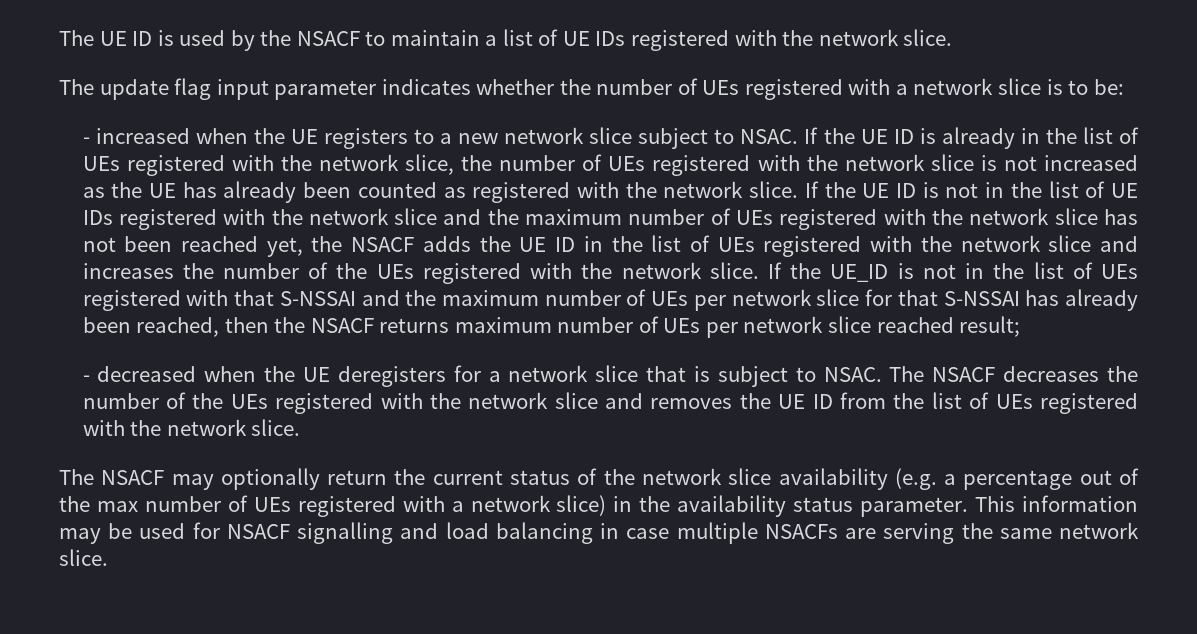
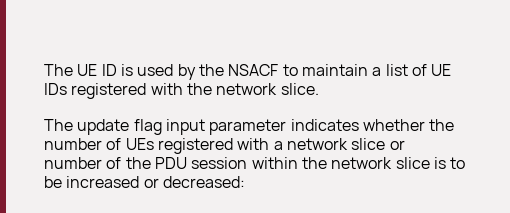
[1046,79,1124,95] [82,127,1139,149] [82,154,1139,176] [82,181,1138,203] [82,208,1139,230] [82,235,1139,257] [82,262,1139,284] [82,289,1138,311] [82,316,1021,338] [82,365,1139,387] [82,392,1139,414] [82,419,301,436] [59,468,1139,490] [59,495,1138,517] [59,522,1139,544] [59,549,108,566] is to be: // - increased when the UE registers to a new network slice subject to NSAC. If the UE ID is already in the list of UEs registered with the network slice, the number of UEs registered with the network slice is not increased as the UE has already been counted as registered with the network slice. If the UE ID is not in the list of UE IDs registered with the network slice and the maximum number of UEs registered with the network slice has not been reached yet, the NSACF adds the UE ID in the list of UEs registered with the network slice and increases the number of the UEs registered with the network slice. If the UE_ID is not in the list of UEs registered with that S-NSSAI and the maximum number of UEs per network slice for that S-NSSAI has already been reached, then the NSACF returns maximum number of UEs per network slice reached result; // - decreased when the UE deregisters for a network slice that is subject to NSAC. The NSACF decreases the number of the UEs registered with the network slice and removes the UE ID from the list of UEs registered with the network slice. // The NSACF may optionally return the current status of the network slice availability (e.g. a percentage out of the max number of UEs registered with a network slice) in the availability status parameter. This information may be used for NSACF signalling and load balancing in case multiple NSACFs are serving the same network slice. -> [389,140,405,150] [44,157,466,169] [44,176,245,188] or number of the PDU session within the network slice is to be increased or decreased:

